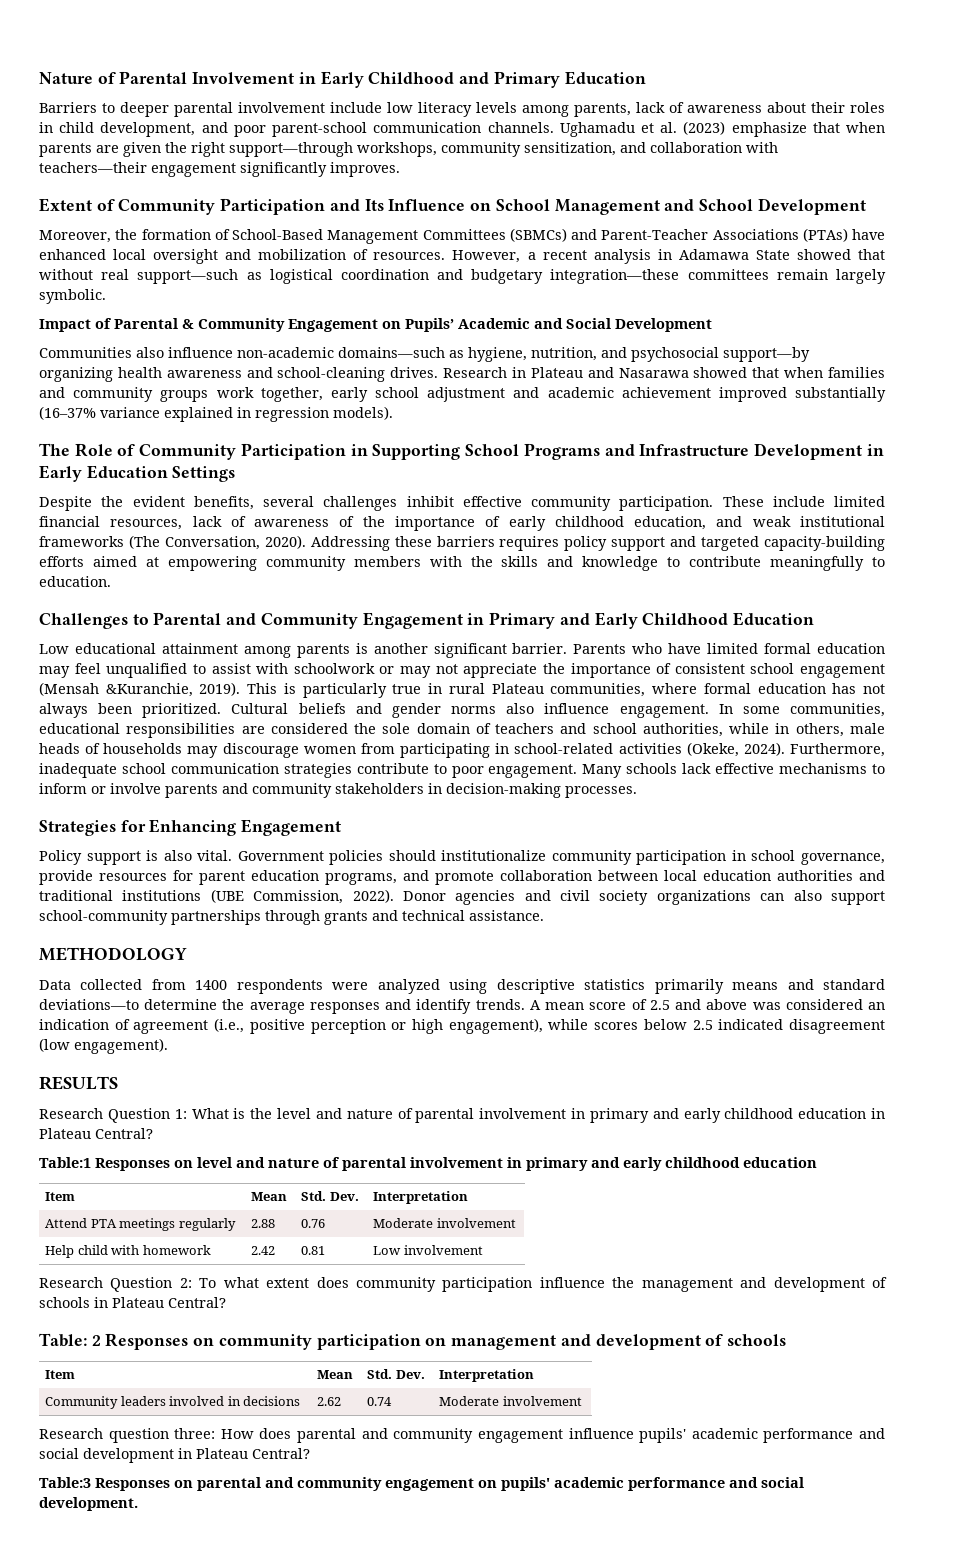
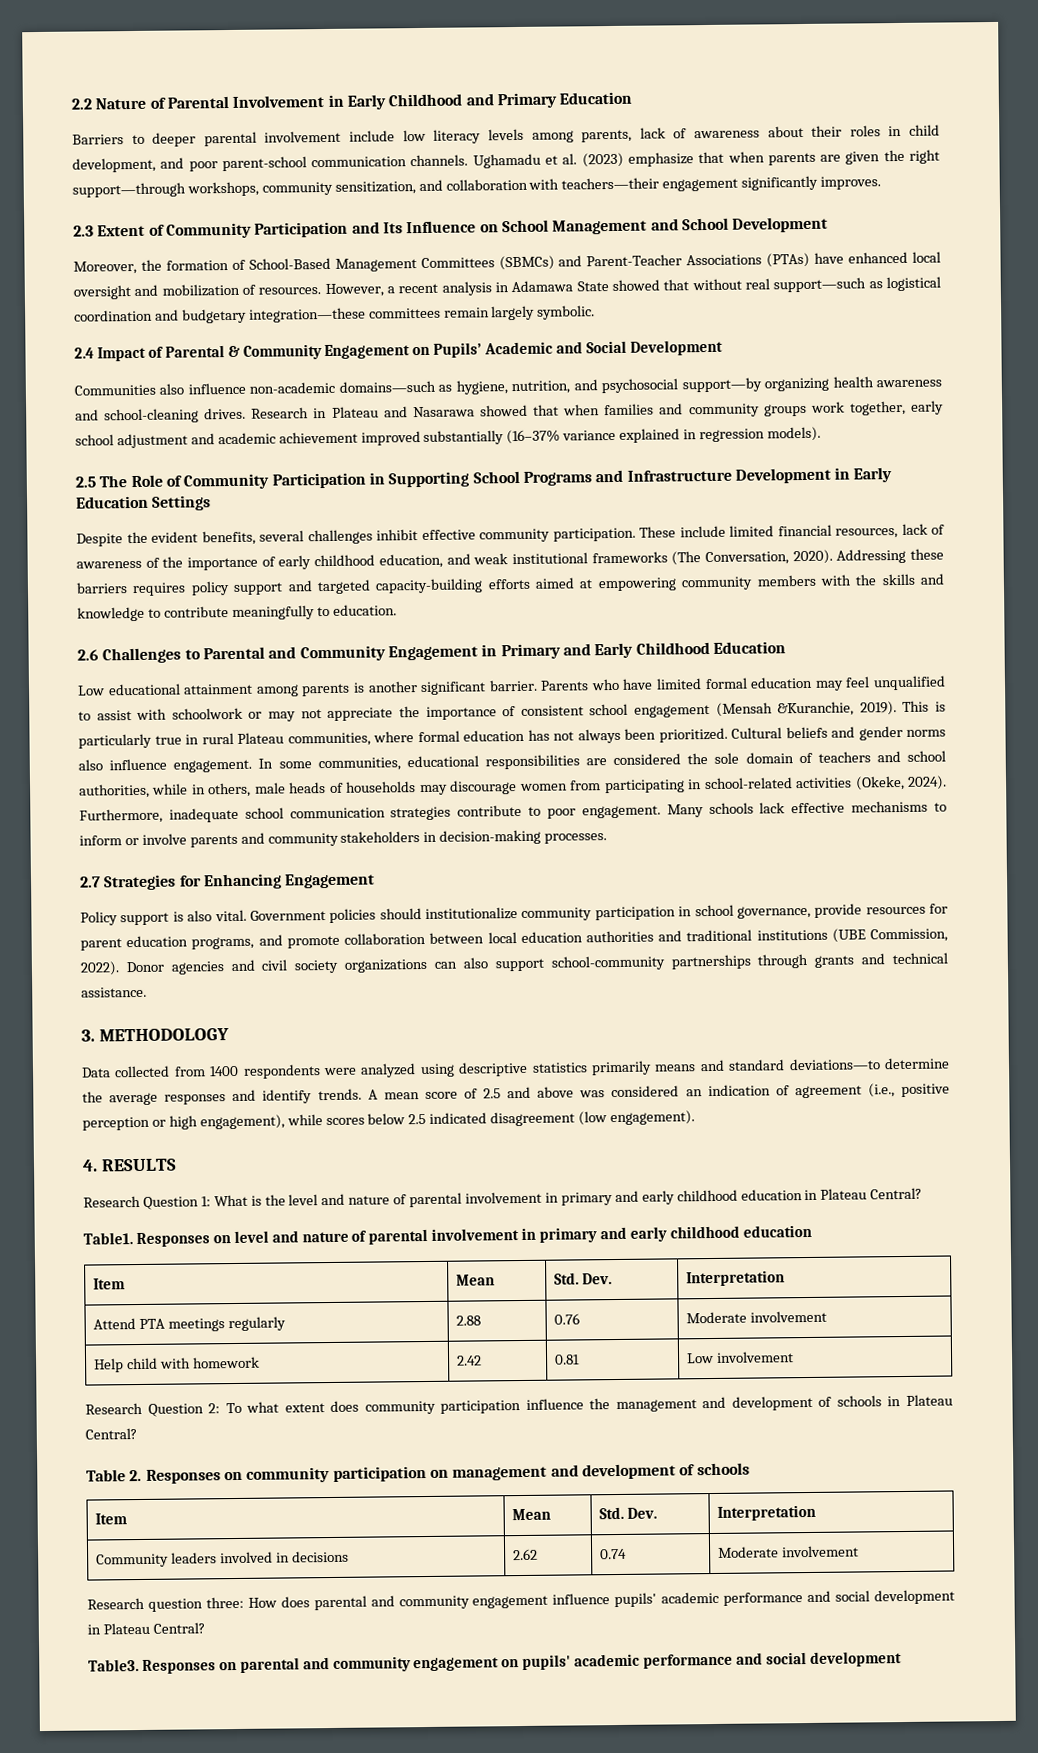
(39, 78) none -> [71,98,92,110] 2.2
(400, 169) none -> [73,225,94,237] 2.3
(106, 296) none -> [74,347,94,359] 2.4
(393, 413) none -> [75,476,96,488] 2.5
(111, 581) none -> [77,649,99,661] 2.6
(637, 792) none -> [79,876,101,888] 2.7
(544, 915) none -> [81,1029,95,1042] 3.
(168, 1046) none -> [82,1159,98,1172] 4.
[39,1157,91,1168] Table:1 -> [83,1232,133,1245] Table1.
[39,1333,101,1347] Table: 2 -> [86,1469,143,1482] Table 2.
[39,1477,91,1488] Table:3 -> [88,1659,139,1672] Table3.
[39,1497,138,1511] development. -> [809,1651,902,1668] development

